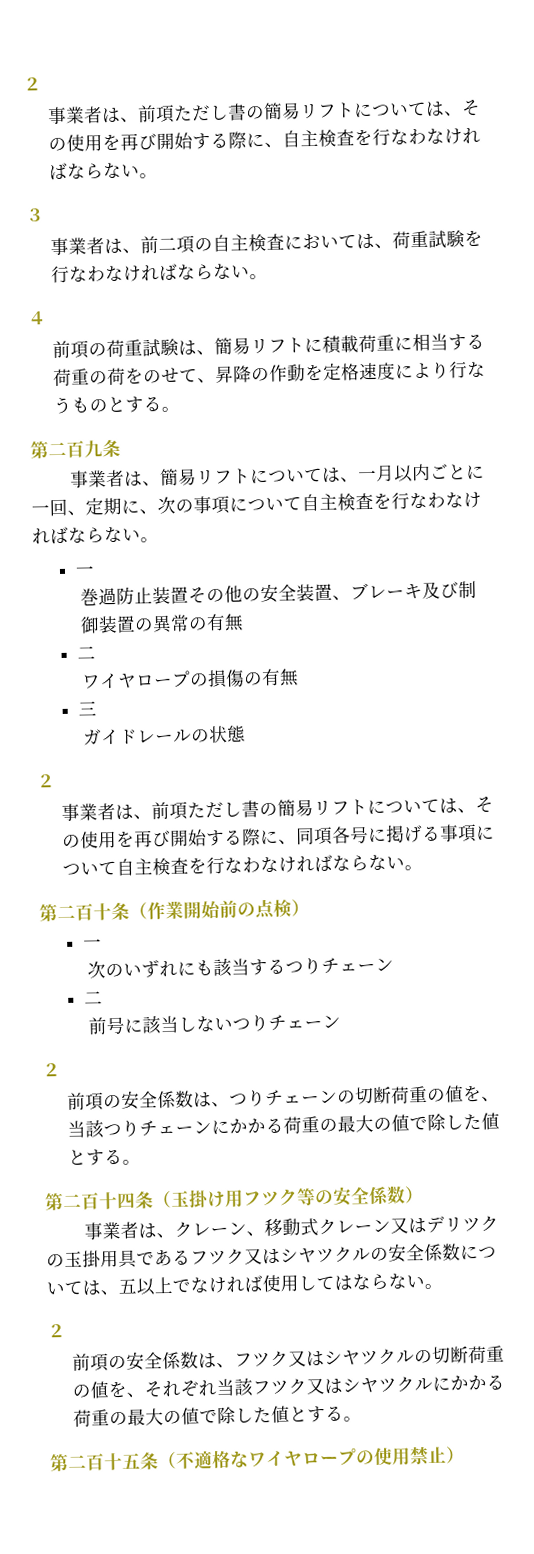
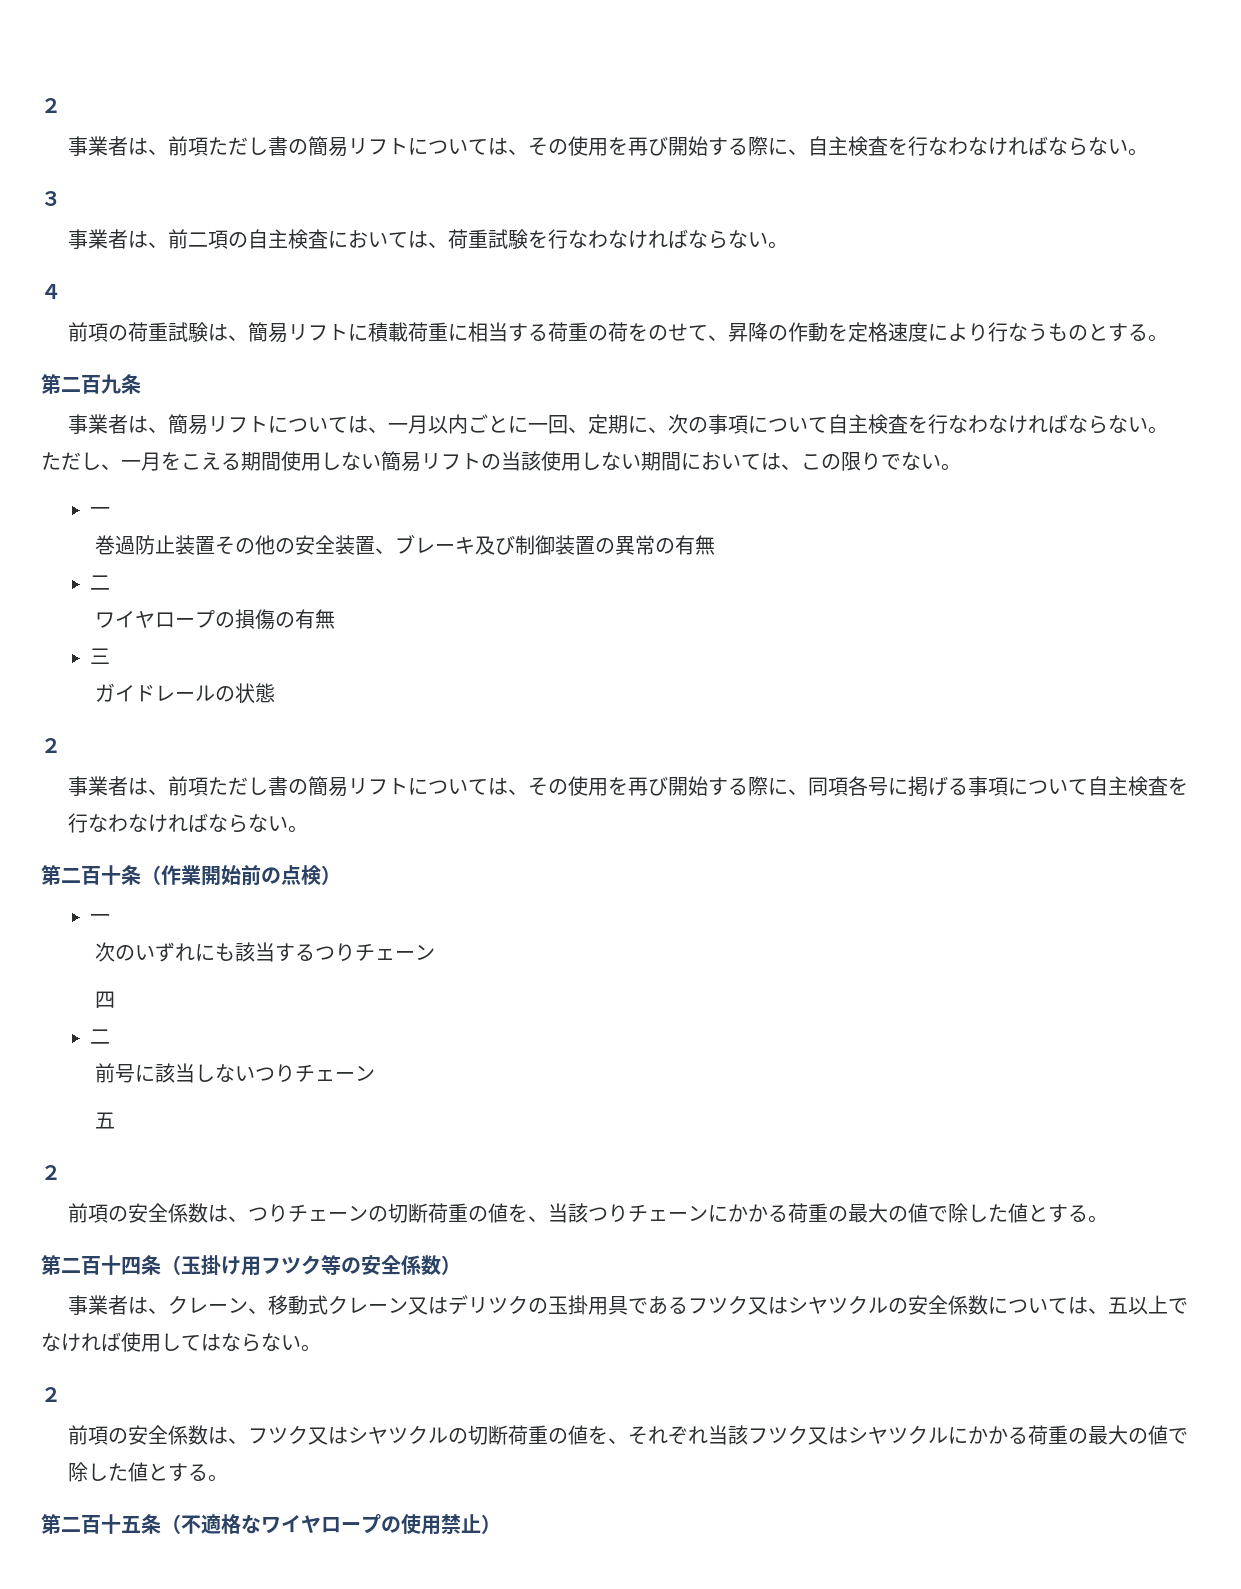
(159, 540) none -> [41,451,961,472] // ただし、一月をこえる期間使用しない簡易リフトの当該使用しない期間においては、この限りでない。
(395, 964) none -> [95,991,116,1009] // 四
(342, 1021) none -> [95,1112,116,1129] // 五

